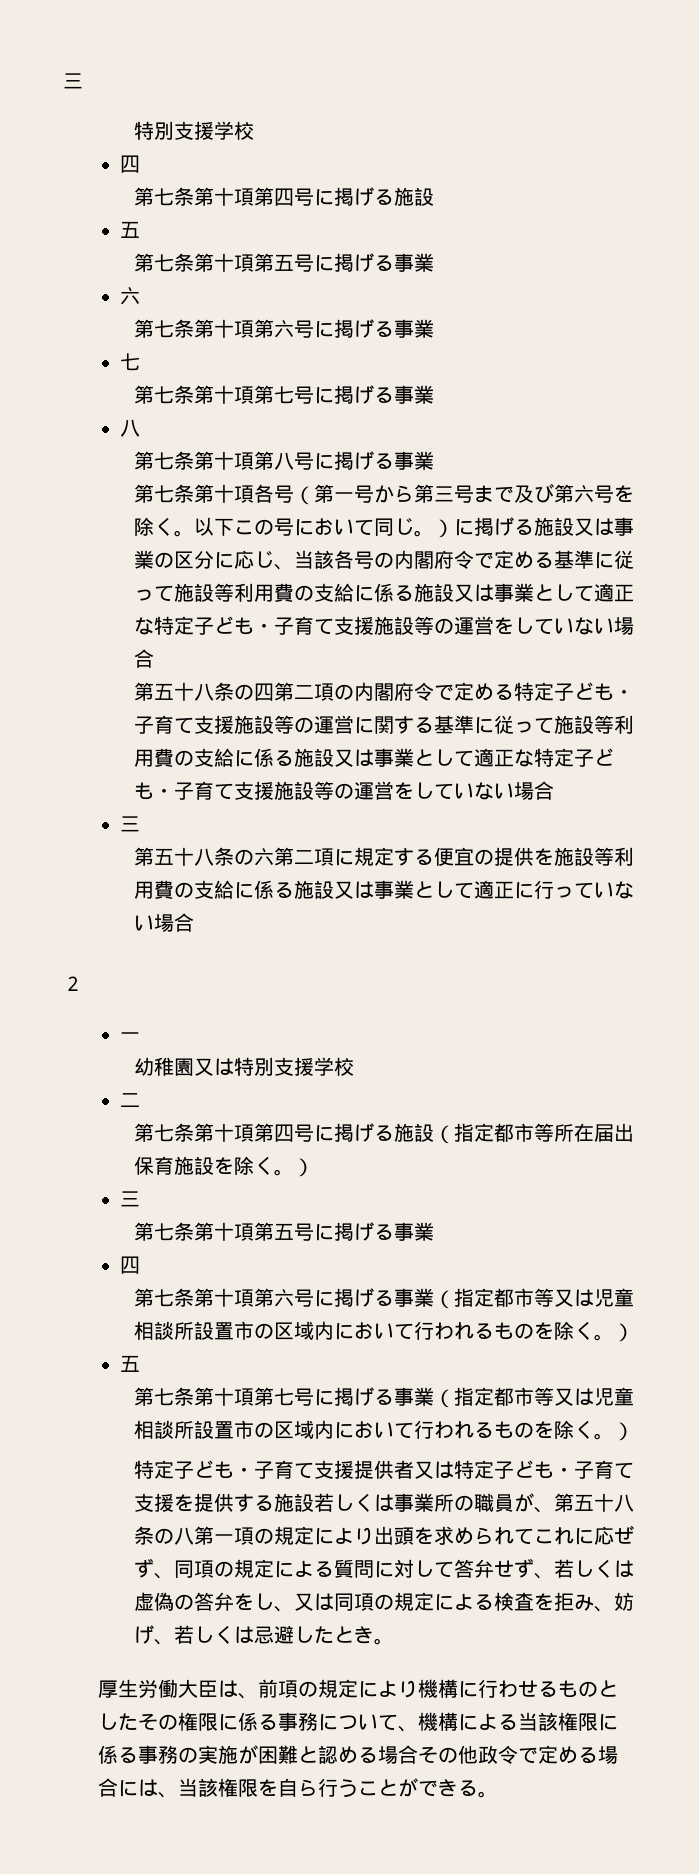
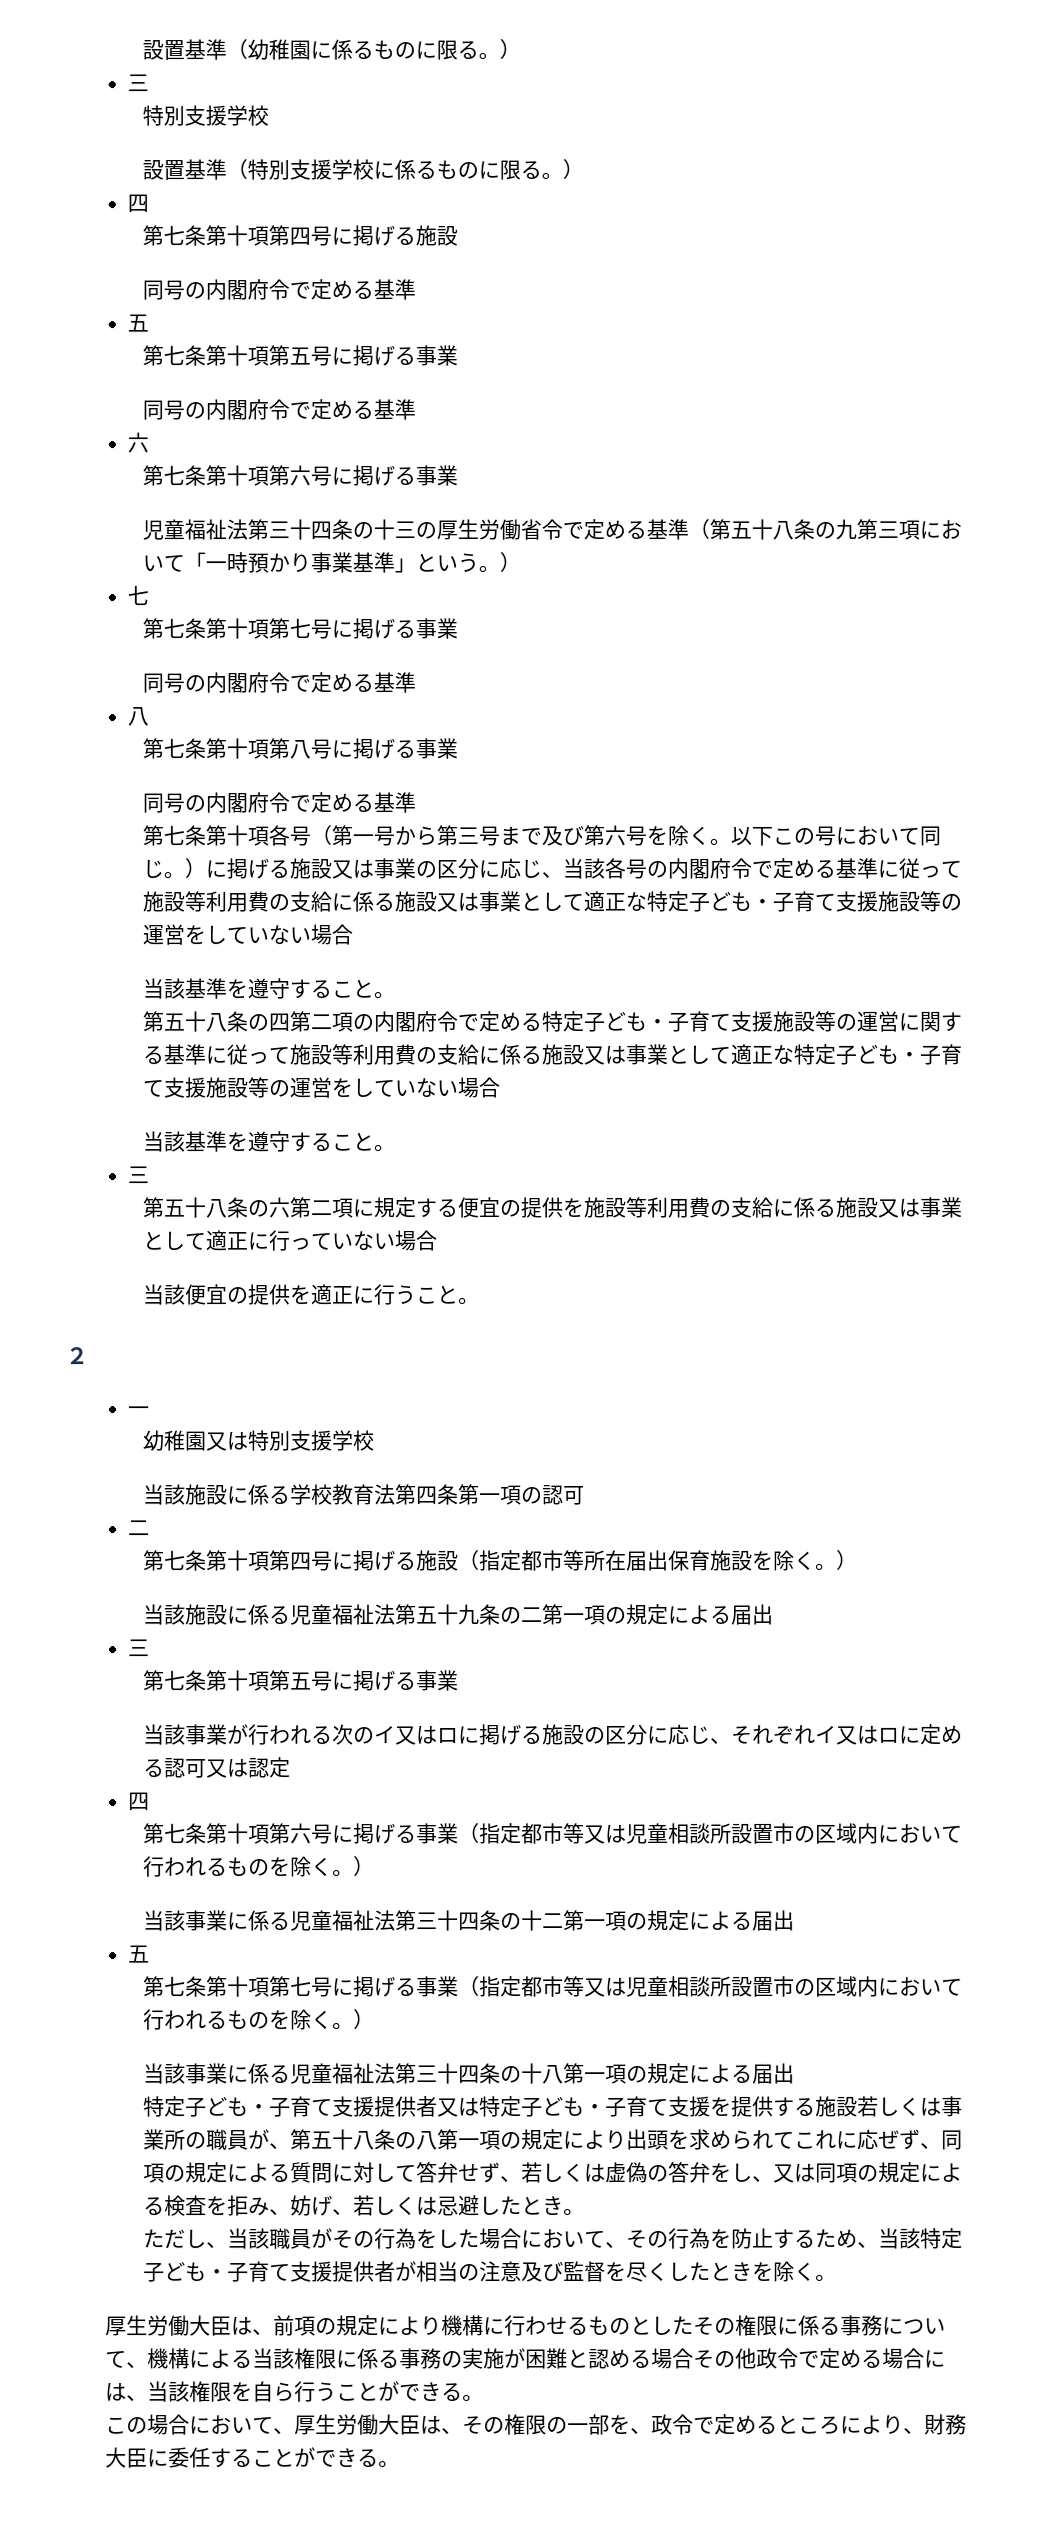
[63,73,83,89] [133,121,254,140] 三 // 特別支援学校 -> [142,38,522,61] [126,74,149,92] [142,105,270,127] [142,158,585,181] 設置基準（幼稚園に係るものに限る。） // 三 // 特別支援学校 // 設置基準（特別支援学校に係るものに限る。）
(434, 196) none -> [142,279,417,301] // 同号の内閣府令で定める基準
(434, 262) none -> [142,399,417,421] // 同号の内閣府令で定める基準
(434, 328) none -> [142,518,963,541] [142,551,522,574] // 児童福祉法第三十四条の十三の厚生労働省令で定める基準（第五十八条の九第三項において「一時預かり事業基準」という。）
(434, 394) none -> [142,672,417,694] // 同号の内閣府令で定める基準
(434, 460) none -> [142,792,417,814] // 同号の内閣府令で定める基準
(154, 658) none -> [142,978,396,1000] // 当該基準を遵守すること。
(554, 790) none -> [142,1131,396,1153] // 当該基準を遵守すること。
(194, 922) none -> [143,1284,481,1306] // 当該便宜の提供を適正に行うこと。
(354, 1066) none -> [143,1484,586,1506] // 当該施設に係る学校教育法第四条第一項の認可
(314, 1167) none -> [143,1603,775,1626] // 当該施設に係る児童福祉法第五十九条の二第一項の規定による届出
(434, 1231) none -> [143,1723,964,1746] [143,1757,292,1779] // 当該事業が行われる次のイ又はロに掲げる施設の区分に応じ、それぞれイ又はロに定める認可又は認定
(634, 1332) none -> [143,1909,796,1932] // 当該事業に係る児童福祉法第三十四条の十二第一項の規定による届出
(634, 1431) none -> [143,2062,796,2085] // 当該事業に係る児童福祉法第三十四条の十八第一項の規定による届出
(394, 1641) none -> [143,2227,964,2250] [143,2260,838,2283] // ただし、当該職員がその行為をした場合において、その行為を防止するため、当該特定子ども・子育て支援提供者が相当の注意及び監督を尽くしたときを除く。
(499, 1794) none -> [104,2413,967,2436] [104,2447,400,2469] // この場合において、厚生労働大臣は、その権限の一部を、政令で定めるところにより、財務大臣に委任することができる。

